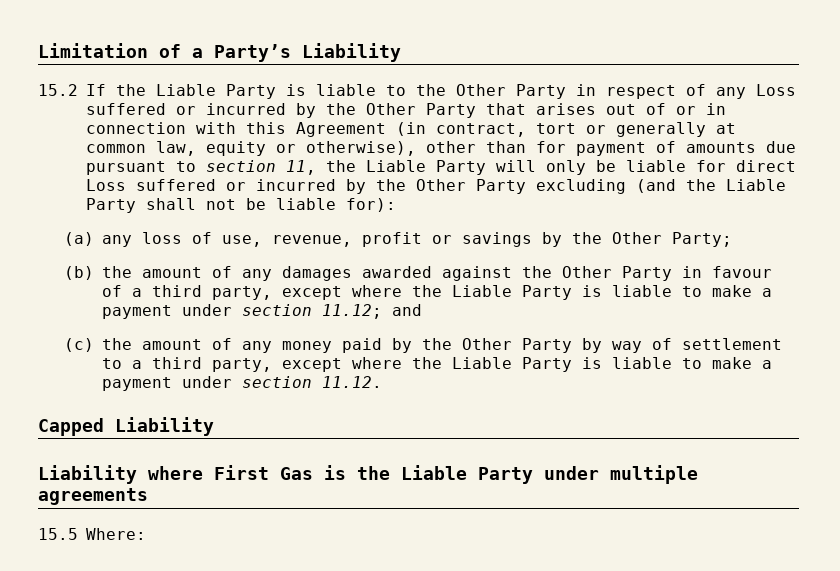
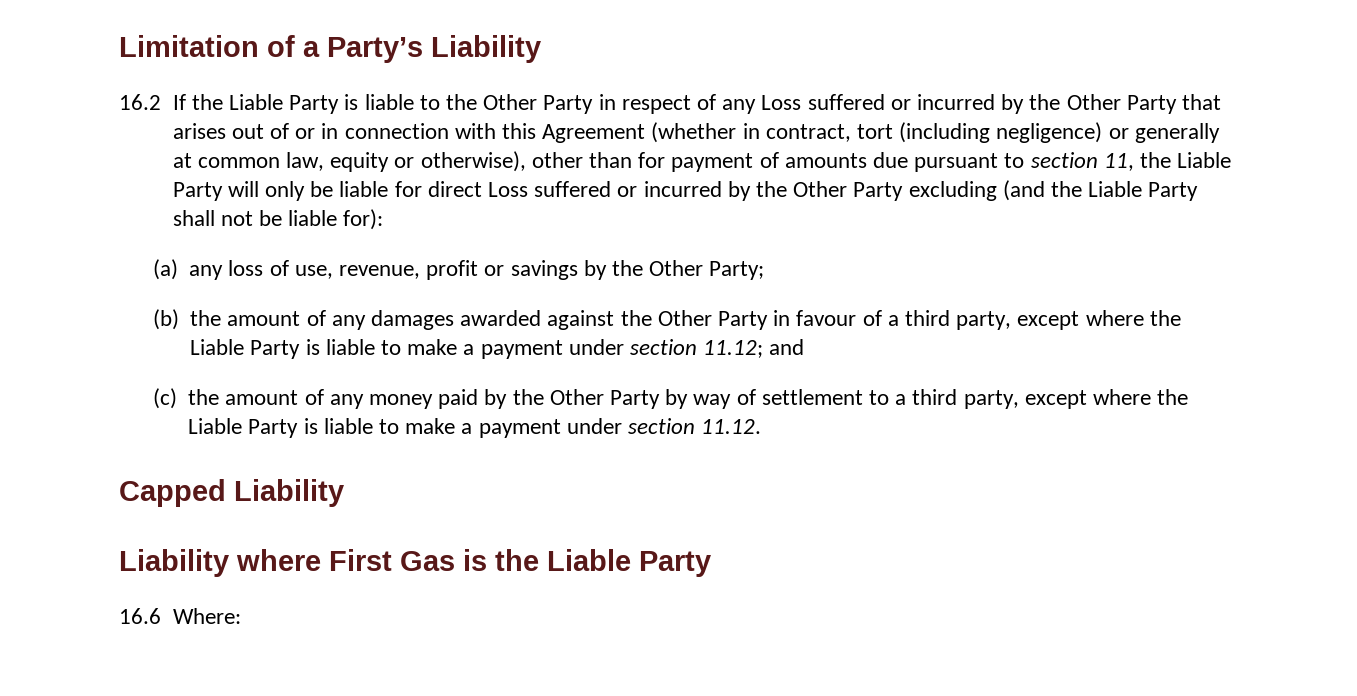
[38,84,78,96] 15.2 -> [119,94,161,110] 16.2
[396,122,576,137] (in contract, tort -> [651,122,1103,143] (whether in contract, tort (including negligence)
[544,465,698,484] [38,488,148,505] [38,528,78,540] under multiple agreements // 15.5 -> [119,608,161,624] // 16.6

